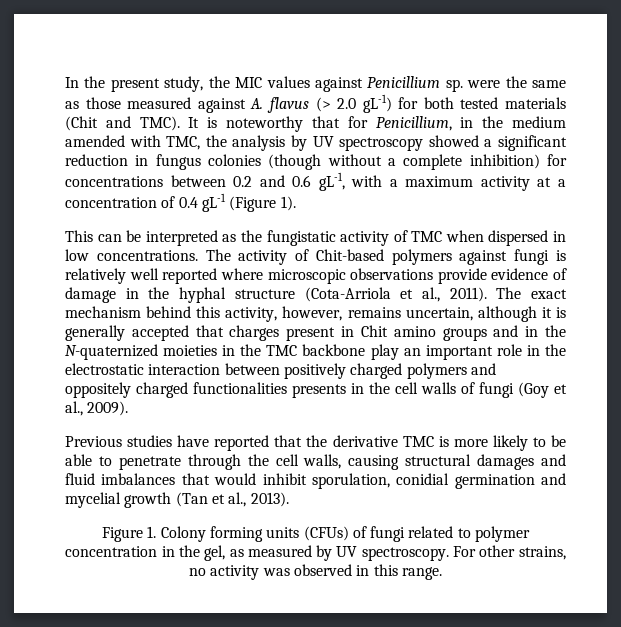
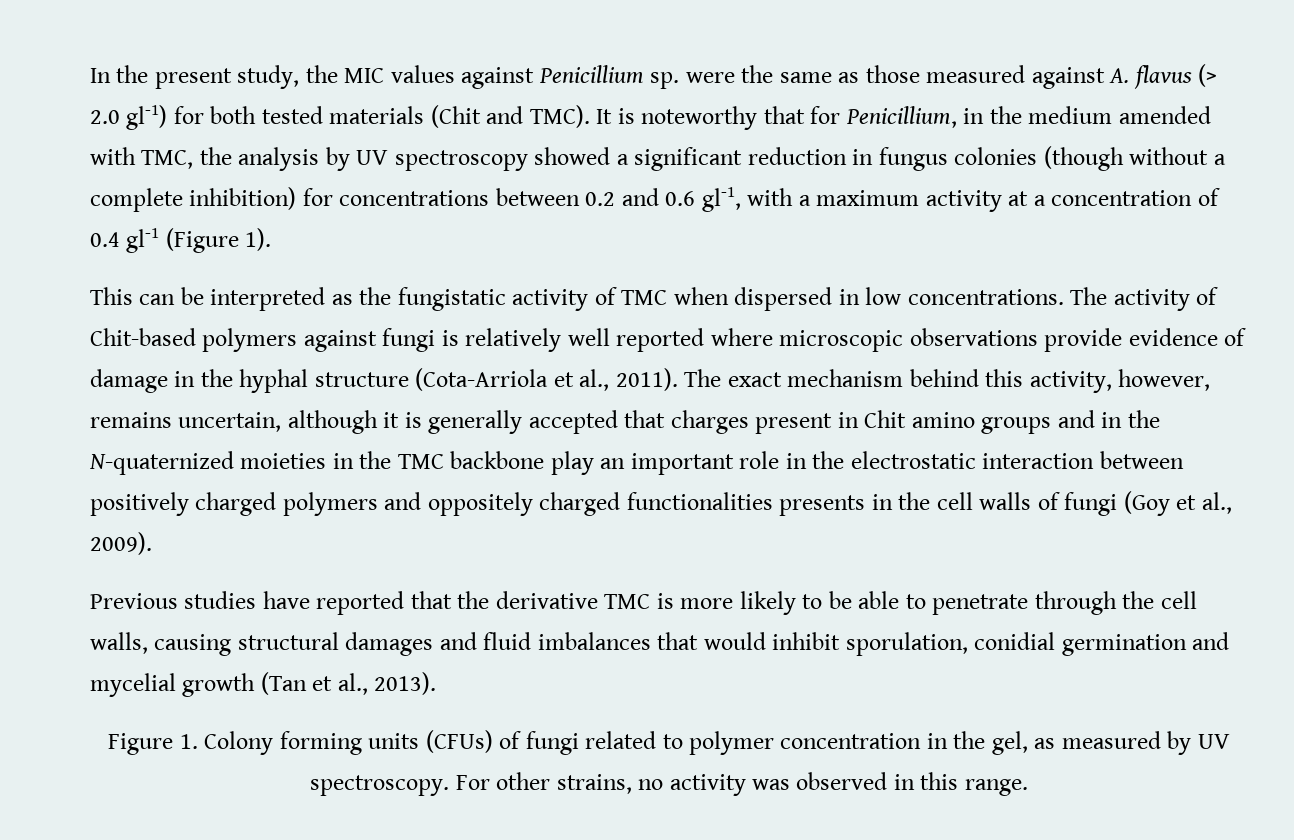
[362,94,392,113] gL-1) -> [126,105,168,130] gl-1)
[318,172,345,191] gL-1, -> [701,187,741,212] gl-1,
[201,193,226,212] gL-1 -> [126,228,160,253] gl-1

